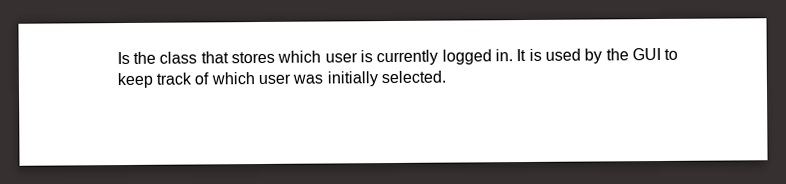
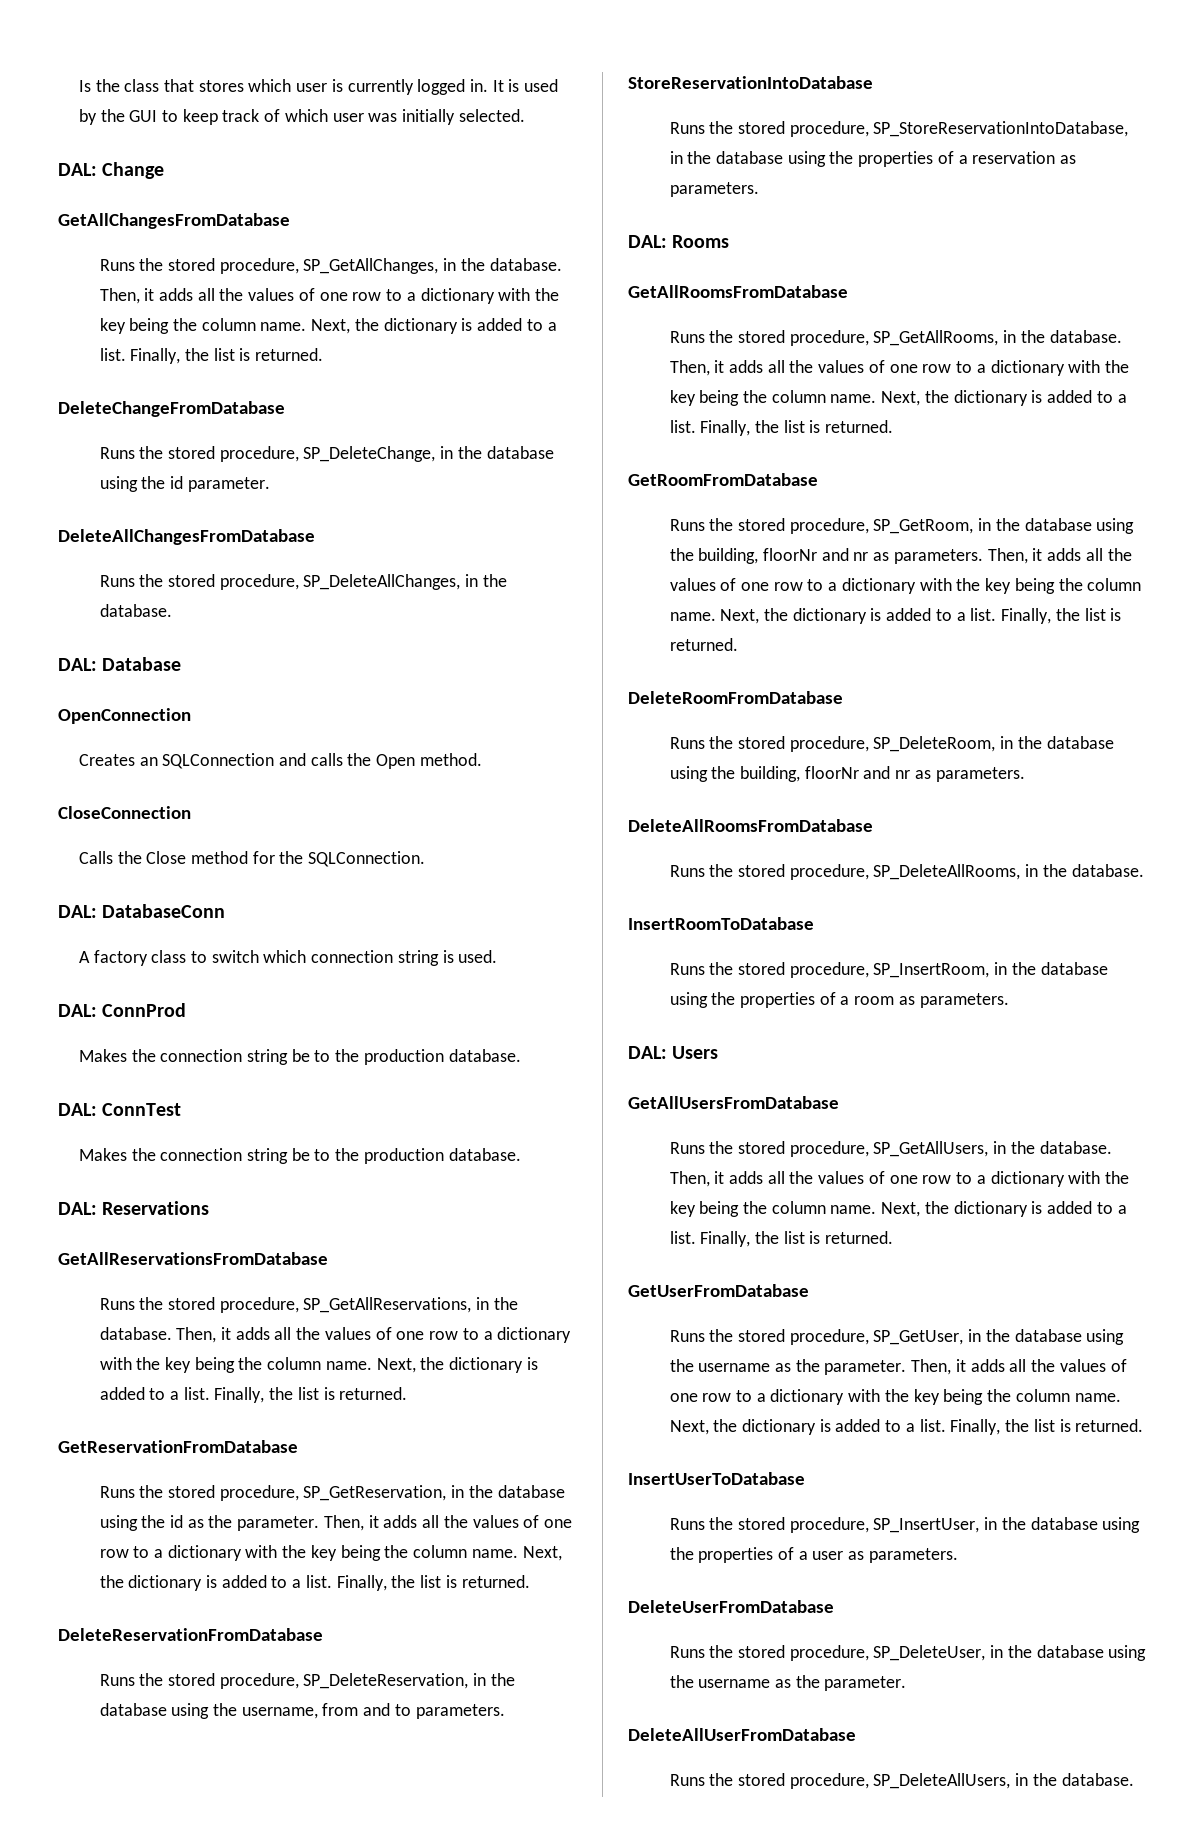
(446, 77) none -> [58,162,165,179] [58,213,290,229] [99,258,562,274] [99,288,560,304] [99,318,557,334] [99,348,324,364] [58,401,285,417] [99,446,554,462] [99,476,270,492] [58,529,315,545] [99,574,507,590] [99,604,172,617] [58,657,182,671] [58,708,191,724] [78,753,482,769] [58,806,191,819] [78,851,426,867] [58,904,226,918] [78,950,498,966] [58,1003,187,1017] [78,1049,521,1065] [58,1103,182,1116] [78,1148,521,1164] [58,1201,210,1215] [58,1252,328,1265] [99,1297,518,1313] [99,1327,572,1343] [99,1357,538,1373] [99,1387,408,1403] [58,1440,298,1453] [99,1485,565,1501] [99,1515,573,1531] [99,1545,562,1561] [99,1575,530,1591] [58,1628,323,1641] [99,1673,515,1689] [99,1703,505,1719] [628,76,873,89] [669,121,1129,137] [669,151,1077,167] [669,182,759,197] [628,235,730,248] [628,285,848,298] [669,330,1122,346] [669,360,1130,376] [669,390,1127,406] [669,420,894,436] [628,473,818,486] [669,518,1135,534] [669,548,1132,564] [669,578,1142,594] [669,608,1122,624] [669,638,738,651] [628,691,843,704] [669,736,1114,752] [669,766,1025,782] [628,819,873,832] [669,864,1144,880] [628,917,814,930] [669,962,1108,978] [669,992,1009,1008] [628,1046,719,1059] [628,1096,839,1109] [669,1141,1112,1157] [669,1171,1130,1187] [669,1201,1127,1217] [669,1231,894,1247] [628,1284,809,1297] [669,1329,1125,1345] [669,1359,1127,1375] [669,1389,1121,1405] [669,1419,1144,1435] [628,1472,805,1485] [669,1517,1141,1533] [669,1547,958,1563] [628,1600,834,1613] [669,1645,1147,1661] [669,1675,907,1691] [628,1728,856,1741] [669,1773,1134,1789] // DAL: Change // GetAllChangesFromDatabase // Runs the stored procedure, SP_GetAllChanges, in the database. Then, it adds all the values of one row to a dictionary with the key being the column name. Next, the dictionary is added to a list. Finally, the list is returned. // DeleteChangeFromDatabase // Runs the stored procedure, SP_DeleteChange, in the database using the id parameter. // DeleteAllChangesFromDatabase // Runs the stored procedure, SP_DeleteAllChanges, in the database. // DAL: Database // OpenConnection // Creates an SQLConnection and calls the Open method. // CloseConnection // Calls the Close method for the SQLConnection. // DAL: DatabaseConn // A factory class to switch which connection string is used. // DAL: ConnProd // Makes the connection string be to the production database. // DAL: ConnTest // Makes the connection string be to the production database. // DAL: Reservations // GetAllReservationsFromDatabase // Runs the stored procedure, SP_GetAllReservations, in the database. Then, it adds all the values of one row to a dictionary with the key being the column name. Next, the dictionary is added to a list. Finally, the list is returned. // GetReservationFromDatabase // Runs the stored procedure, SP_GetReservation, in the database using the id as the parameter. Then, it adds all the values of one row to a dictionary with the key being the column name. Next, the dictionary is added to a list. Finally, the list is returned. // DeleteReservationFromDatabase // Runs the stored procedure, SP_DeleteReservation, in the database using the username, from and to parameters. // StoreReservationIntoDatabase // Runs the stored procedure, SP_StoreReservationIntoDatabase, in the database using the properties of a reservation as parameters. // DAL: Rooms // GetAllRoomsFromDatabase // Runs the stored procedure, SP_GetAllRooms, in the database. Then, it adds all the values of one row to a dictionary with the key being the column name. Next, the dictionary is added to a list. Finally, the list is returned. // GetRoomFromDatabase // Runs the stored procedure, SP_GetRoom, in the database using the building, floorNr and nr as parameters. Then, it adds all the values of one row to a dictionary with the key being the column name. Next, the dictionary is added to a list. Finally, the list is returned. // DeleteRoomFromDatabase // Runs the stored procedure, SP_DeleteRoom, in the database using the building, floorNr and nr as parameters. // DeleteAllRoomsFromDatabase // Runs the stored procedure, SP_DeleteAllRooms, in the database. // InsertRoomToDatabase // Runs the stored procedure, SP_InsertRoom, in the database using the properties of a room as parameters. // DAL: Users // GetAllUsersFromDatabase // Runs the stored procedure, SP_GetAllUsers, in the database. Then, it adds all the values of one row to a dictionary with the key being the column name. Next, the dictionary is added to a list. Finally, the list is returned. // GetUserFromDatabase // Runs the stored procedure, SP_GetUser, in the database using the username as the parameter. Then, it adds all the values of one row to a dictionary with the key being the column name. Next, the dictionary is added to a list. Finally, the list is returned. // InsertUserToDatabase // Runs the stored procedure, SP_InsertUser, in the database using the properties of a user as parameters. // DeleteUserFromDatabase // Runs the stored procedure, SP_DeleteUser, in the database using the username as the parameter. // DeleteAllUserFromDatabase // Runs the stored procedure, SP_DeleteAllUsers, in the database.

